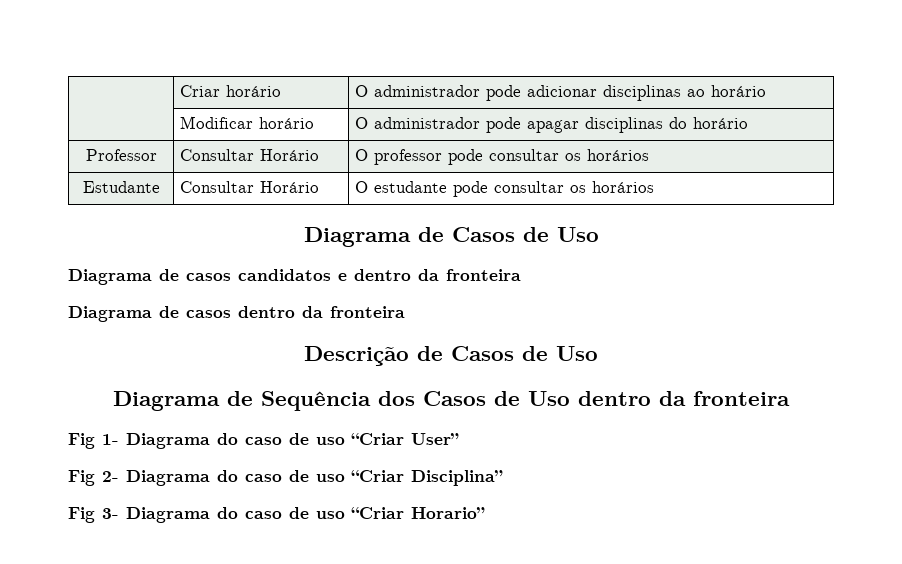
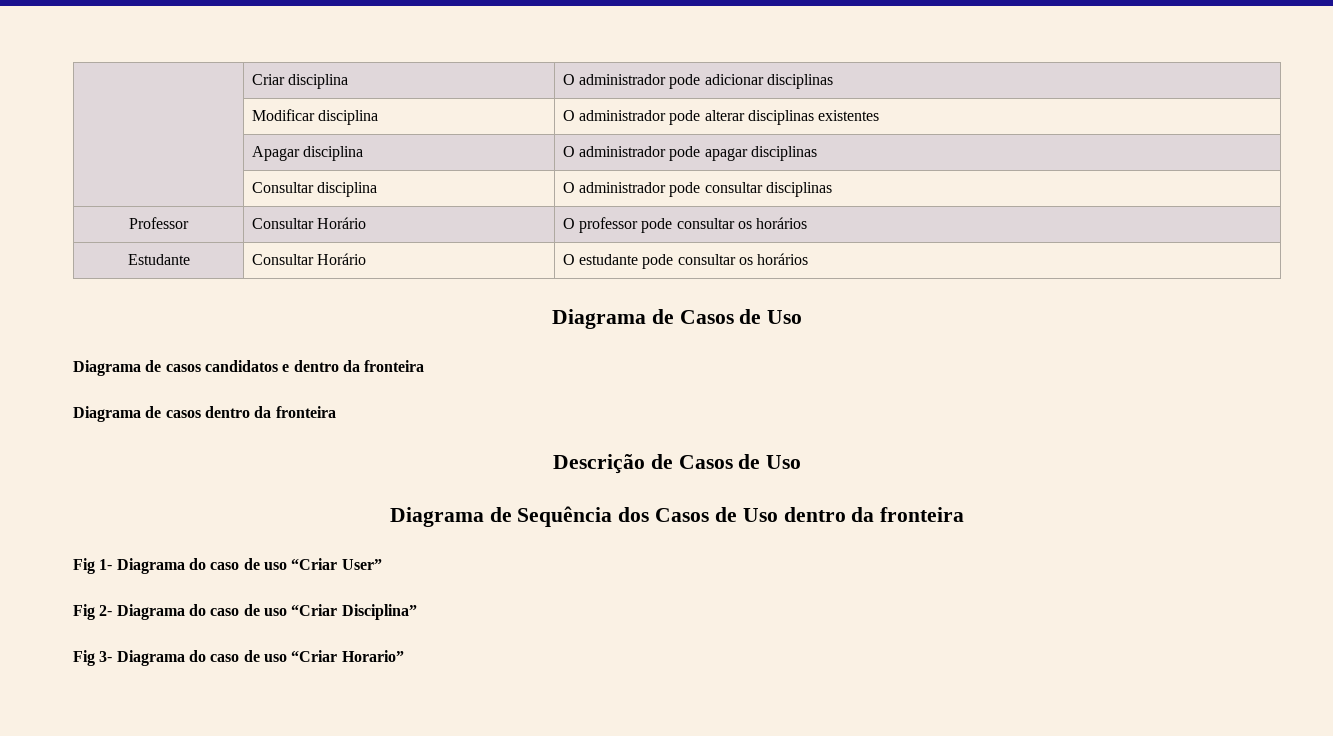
[226,85,282,97] horário -> [288,74,349,89] disciplina
[687,85,767,97] ao horário -> (833, 81) none
[259,117,315,129] horário -> [318,110,379,125] [562,110,880,125] [251,146,364,161] disciplina | O administrador pode alterar disciplinas existentes // | Apagar disciplina
[669,117,749,129] do horário -> [251,182,378,197] [562,182,832,197] // | Consultar disciplina | O administrador pode consultar disciplinas

